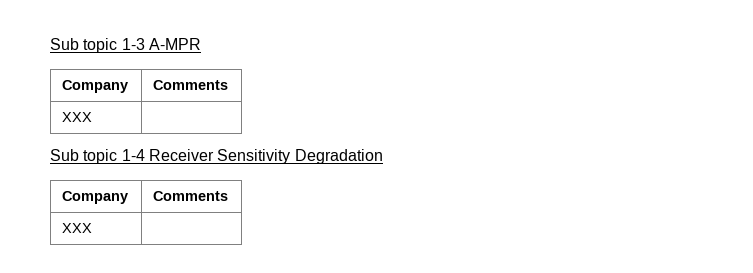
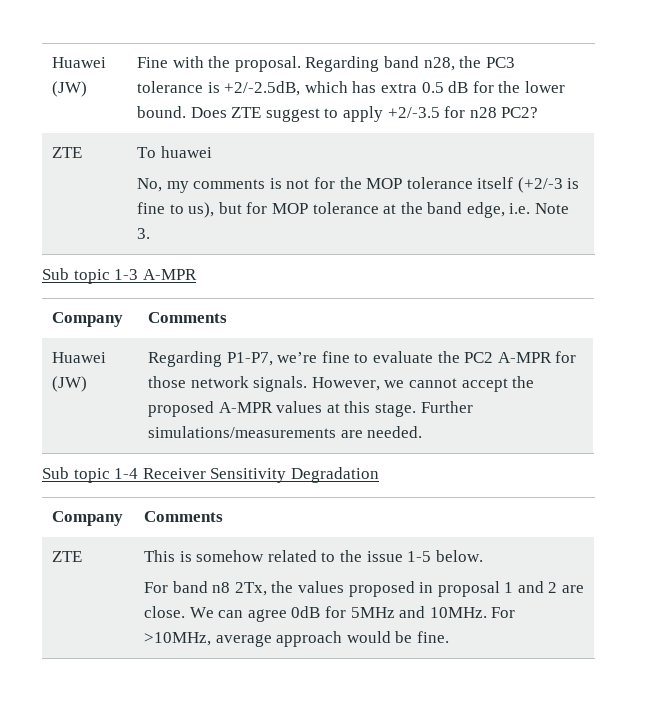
(50, 44) none -> [52,57,107,68] [52,81,88,97] [137,56,515,72] [137,81,565,96] [137,106,539,122] [52,147,83,158] [137,146,212,158] [137,177,580,193] [137,202,570,218] [137,228,151,239] Huawei (JW) | Fine with the proposal. Regarding band n28, the PC3 tolerance is +2/-2.5dB, which has extra 0.5 dB for the lower bound. Does ZTE suggest to apply +2/-3.5 for n28 PC2? // ZTE | To huawei // No, my comments is not for the MOP tolerance itself (+2/-3 is fine to us), but for MOP tolerance at the band edge, i.e. Note 3. //
[62,112,93,122] XXX | -> [52,352,107,363] [52,376,88,392] [148,351,577,367] [148,376,535,392] [148,401,473,417] [148,426,423,438] Huawei (JW) | Regarding P1-P7, we’re fine to evaluate the PC2 A-MPR for those network signals. However, we cannot accept the proposed A-MPR values at this stage. Further simulations/measurements are needed.
[62,223,93,233] XXX | -> [52,551,83,562] [144,550,483,562] [144,581,585,597] [144,606,516,622] [144,631,449,647] ZTE | This is somehow related to the issue 1-5 below. // For band n8 2Tx, the values proposed in proposal 1 and 2 are close. We can agree 0dB for 5MHz and 10MHz. For >10MHz, average approach would be fine.

